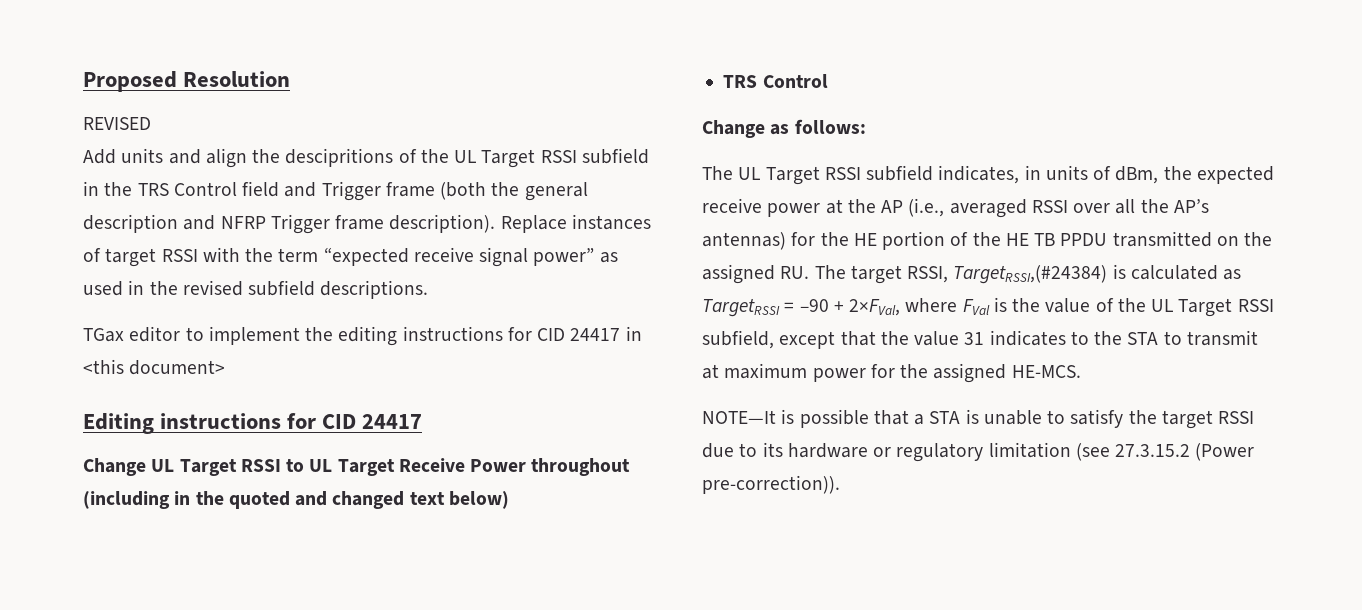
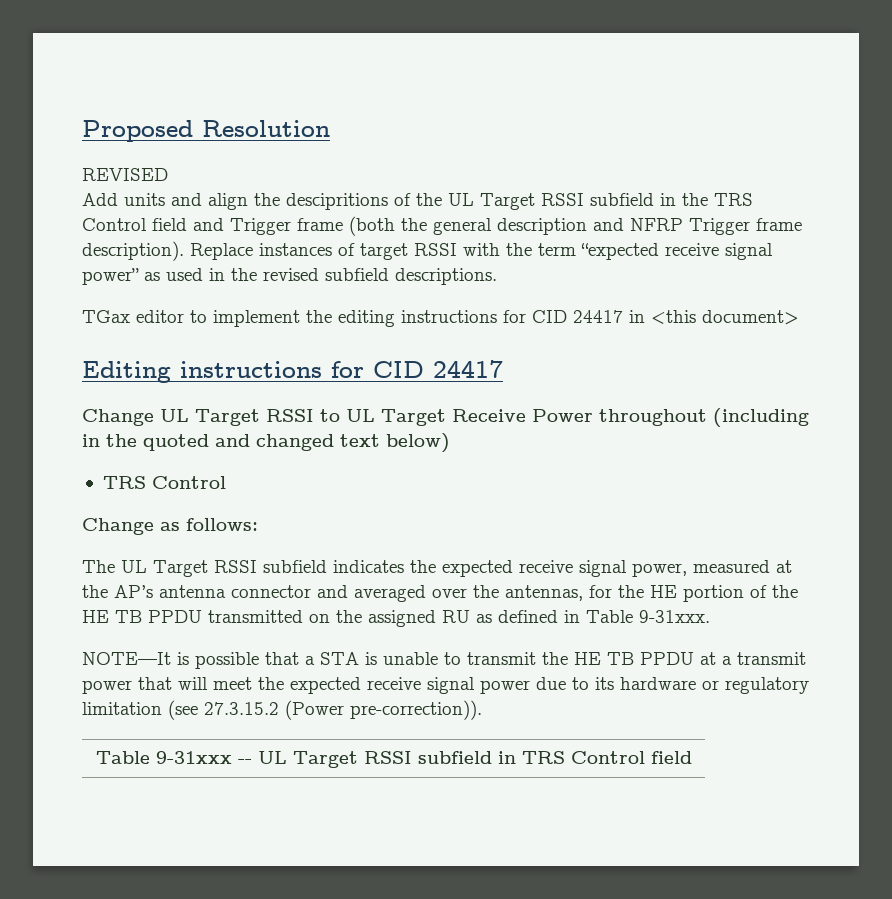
[938,165,1274,184] [702,198,1209,218] [702,232,786,250] indicates, in units of dBm, the expected receive power at the AP (i.e., averaged RSSI over all the AP’s antennas) -> [333,560,792,577] [82,585,583,602] indicates the expected receive signal power, measured at the AP’s antenna connector and averaged over the antennas,
[780,264,1242,284] [702,297,1274,317] [702,330,1258,349] [702,363,1081,383] RU. The target RSSI, TargetRSSI,(#24384) is calculated as TargetRSSI = –90 + 2×FVal, where FVal is the value of the UL Target RSSI subfield, except that the value 31 indicates to the STA to transmit at maximum power for the assigned HE-MCS. -> [442,610,710,623] RU as defined in Table 9-31xxx.
[1070,409,1255,429] satisfy the target RSSI -> [467,652,806,665] [82,677,530,694] transmit the HE TB PPDU at a transmit power that will meet the expected receive signal power
(840, 484) none -> [95,751,692,768] // Table 9-31xxx -- UL Target RSSI subfield in TRS Control field

